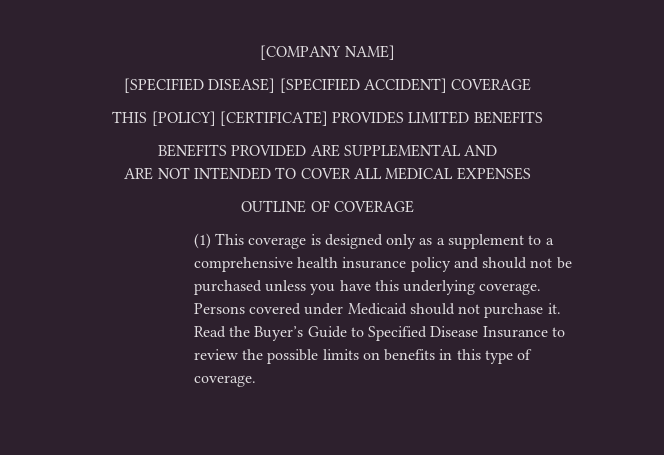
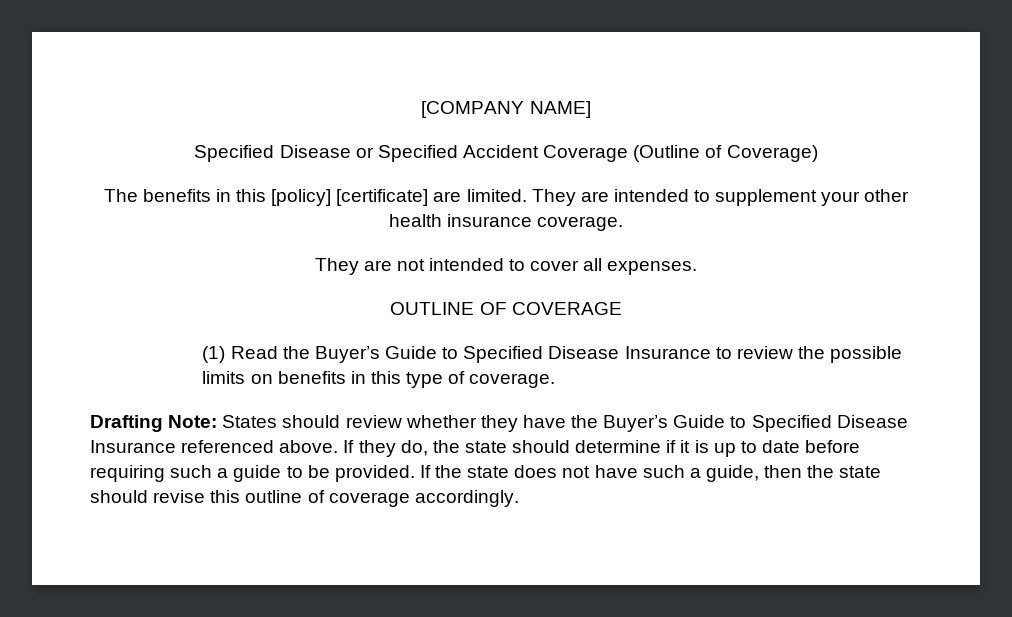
[123,78,532,93] [112,111,543,126] [157,144,498,157] [124,167,531,180] [241,200,414,213] [193,233,554,249] [193,257,572,272] [193,280,542,295] [193,303,561,318] [SPECIFIED DISEASE] [SPECIFIED ACCIDENT] COVERAGE // THIS [POLICY] [CERTIFICATE] PROVIDES LIMITED BENEFITS // BENEFITS PROVIDED ARE SUPPLEMENTAL AND // ARE NOT INTENDED TO COVER ALL MEDICAL EXPENSES // OUTLINE OF COVERAGE // (1) This coverage is designed only as a supplement to a comprehensive health insurance policy and should not be purchased unless you have this underlying coverage. Persons covered under Medicaid should not purchase it. -> [194,145,818,162] [103,189,910,206] [388,214,624,231] [314,258,698,275] [390,302,622,315] [202,346,226,363] Specified Disease or Specified Accident Coverage (Outline of Coverage) // The benefits in this [policy] [certificate] are limited. They are intended to supplement your other health insurance coverage. // They are not intended to cover all expenses. // OUTLINE OF COVERAGE // (1)
(256, 381) none -> [90,415,908,432] [90,440,861,457] [90,465,882,482] [90,490,519,507] // Drafting Note: States should review whether they have the Buyer’s Guide to Specified Disease Insurance referenced above. If they do, the state should determine if it is up to date before requiring such a guide to be provided. If the state does not have such a guide, then the state should revise this outline of coverage accordingly.

